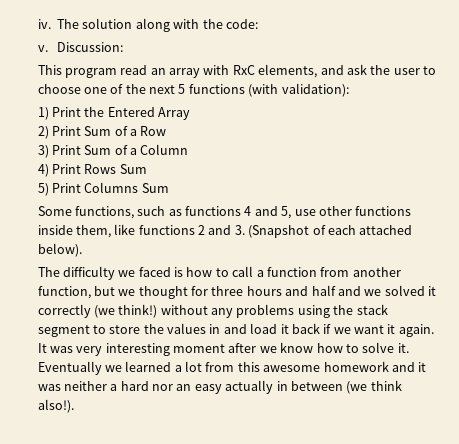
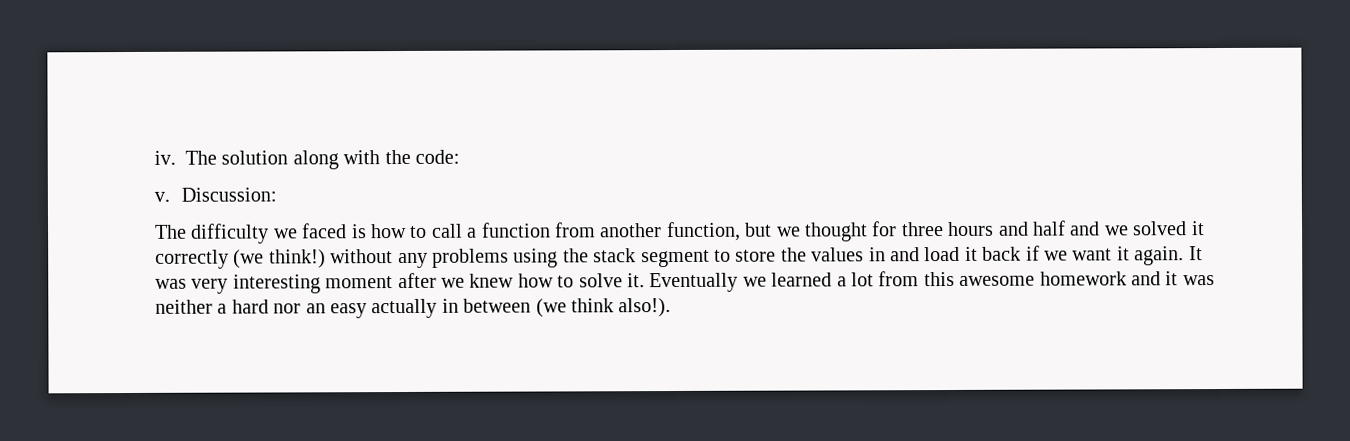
[37,64,437,78] [37,83,349,97] [37,107,191,120] [37,126,167,139] [37,144,189,158] [37,164,147,177] [37,182,169,196] [37,206,412,219] [37,224,413,238] [37,243,82,257] // This program read an array with RxC elements, and ask the user to choose one of the next 5 functions (with validation): // 1) Print the Entered Array // 2) Print Sum of a Row // 3) Print Sum of a Column // 4) Print Rows Sum // 5) Print Columns Sum // Some functions, such as functions 4 and 5, use other functions inside them, like functions 2 and 3. (Snapshot of each attached below). -> (278, 194) none
[280,342,314,353] know -> [469,273,515,288] knew

